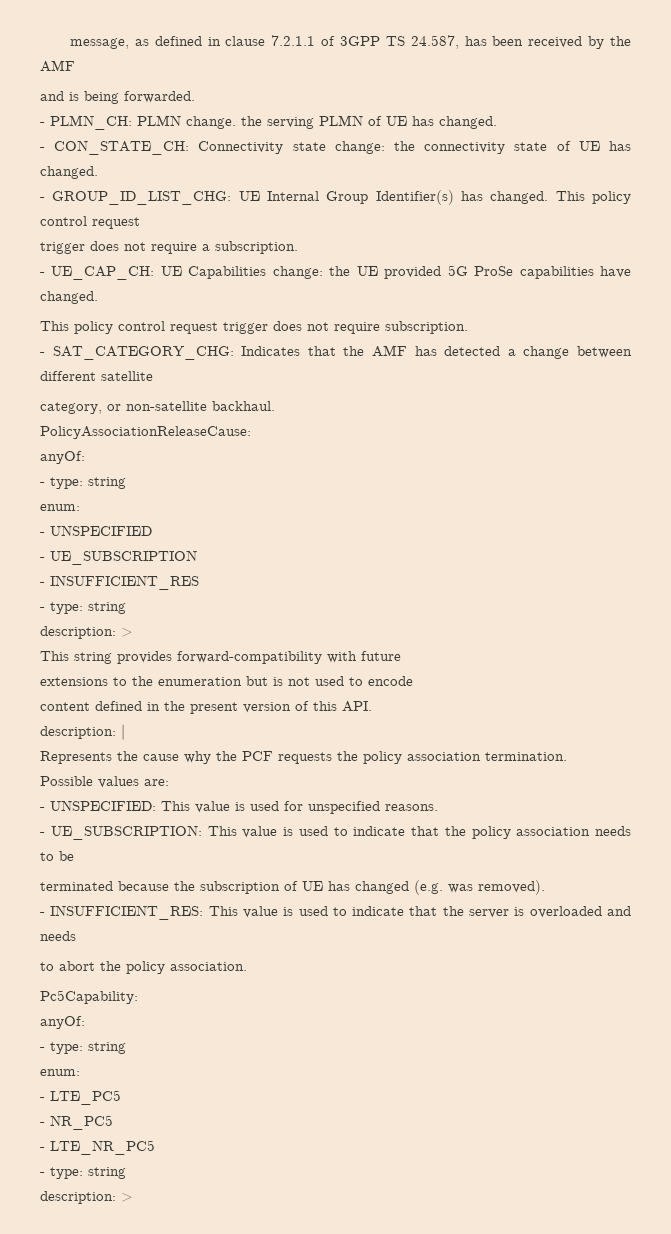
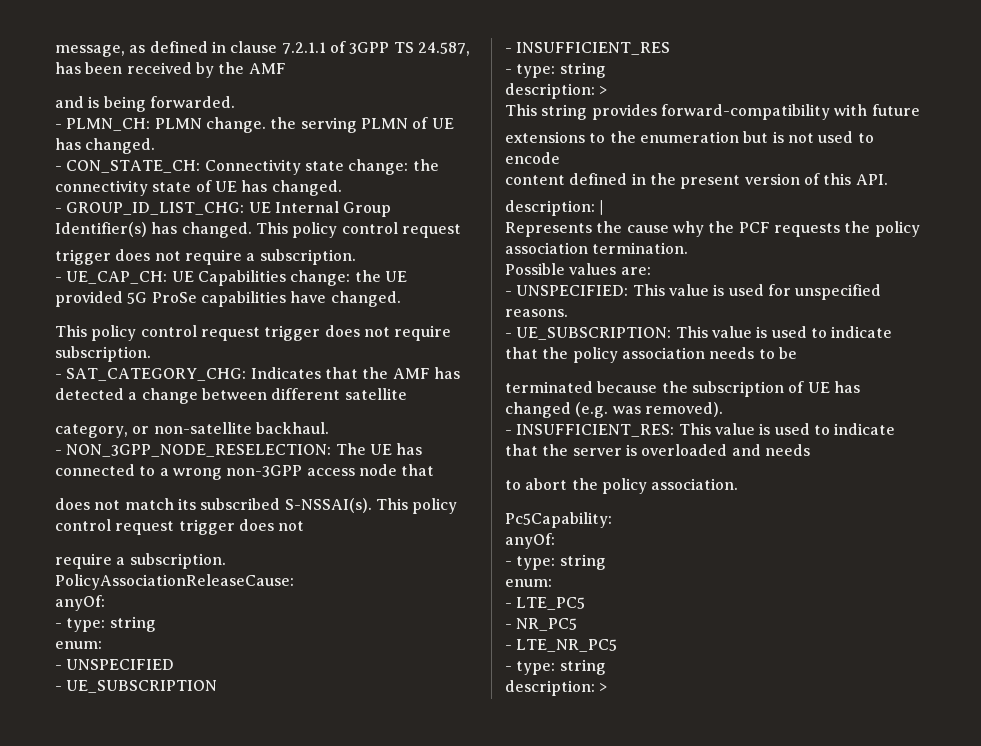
(275, 406) none -> [55,443,423,457] [55,464,435,480] [55,498,458,514] [55,519,305,535] [55,553,226,569] // - NON_3GPP_NODE_RESELECTION: The UE has connected to a wrong non-3GPP access node that // does not match its subscribed S-NSSAI(s). This policy control request trigger does not // require a subscription.

